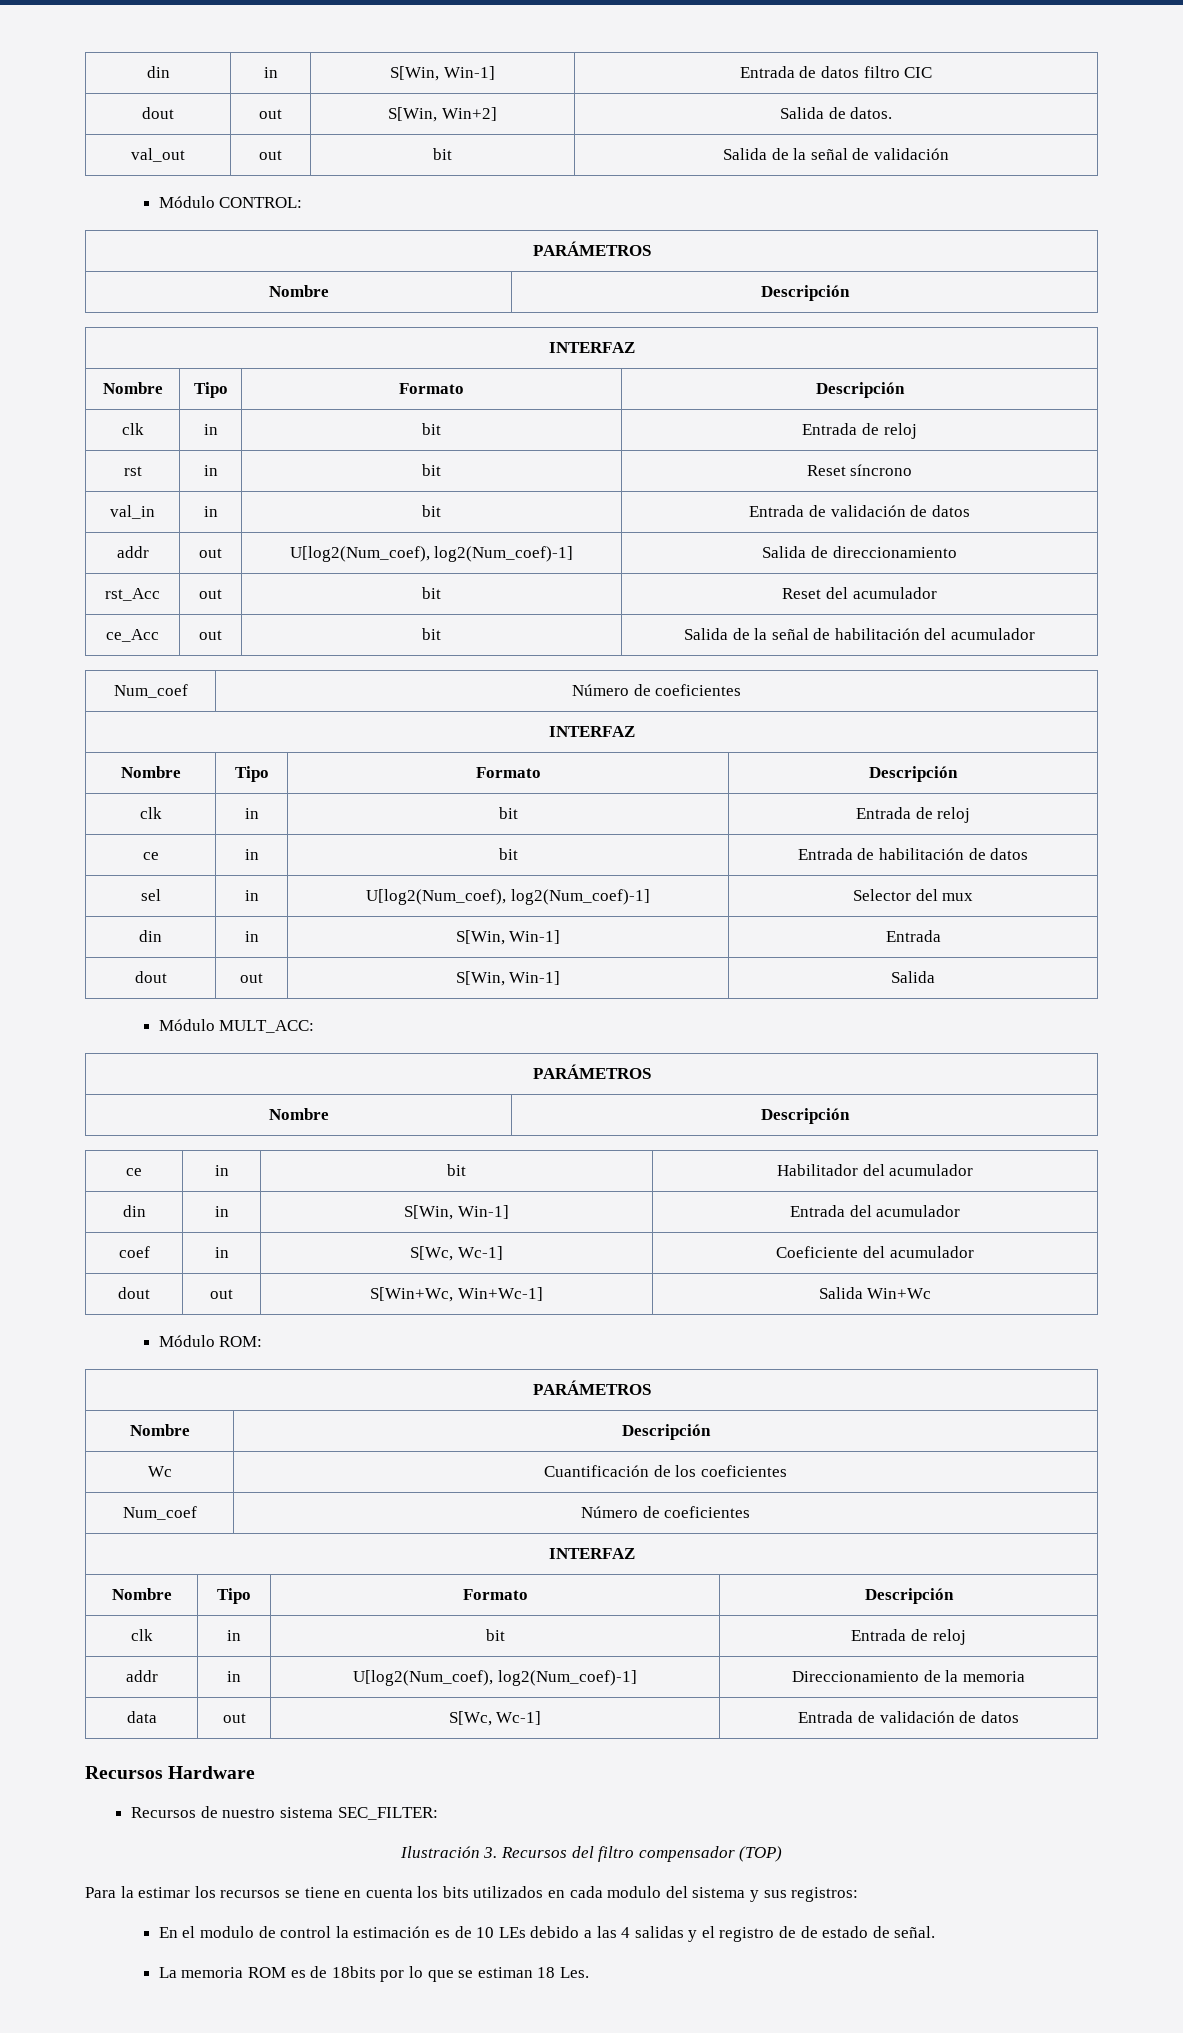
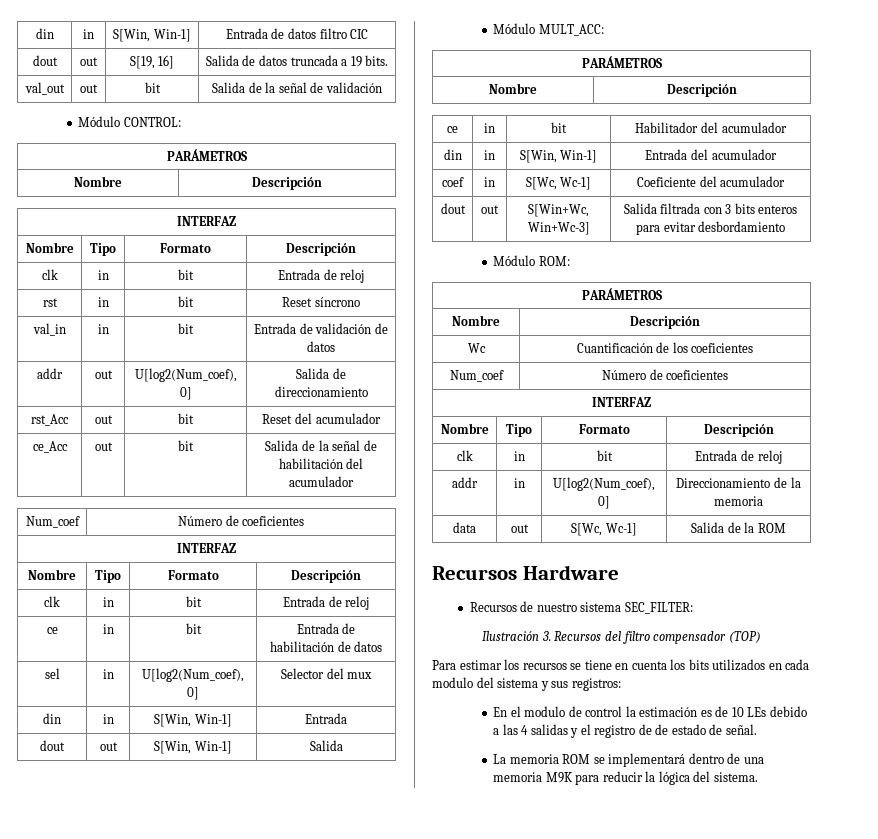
[388,107,497,122] [779,107,893,119] S[Win, Win+2] | Salida de datos. -> [129,55,175,69] [205,55,389,67] S[19, 16] | Salida de datos truncada a 19 bits.
[434,546,574,562] log2(Num_coef)-1] -> [179,387,192,400] 0]
[510,889,650,905] log2(Num_coef)-1] -> [187,687,199,700] 0]
[457,1287,543,1301] [818,1287,932,1299] Win+Wc-1] | Salida Win+Wc -> [527,222,590,235] [623,203,798,214] [635,221,786,235] Win+Wc-3] | Salida filtrada con 3 bits enteros para evitar desbordamiento
[497,1670,637,1686] log2(Num_coef)-1] -> [598,496,610,509] 0]
[798,1711,1019,1723] Entrada de validación de datos -> [691,522,786,533] Salida de la ROM
[120,1886,134,1898] la -> (456, 665) none
[290,1966,589,1982] es de 18bits por lo que se estiman 18 Les. -> [593,753,764,767] [493,771,758,785] se implementará dentro de una memoria M9K para reducir la lógica del sistema.

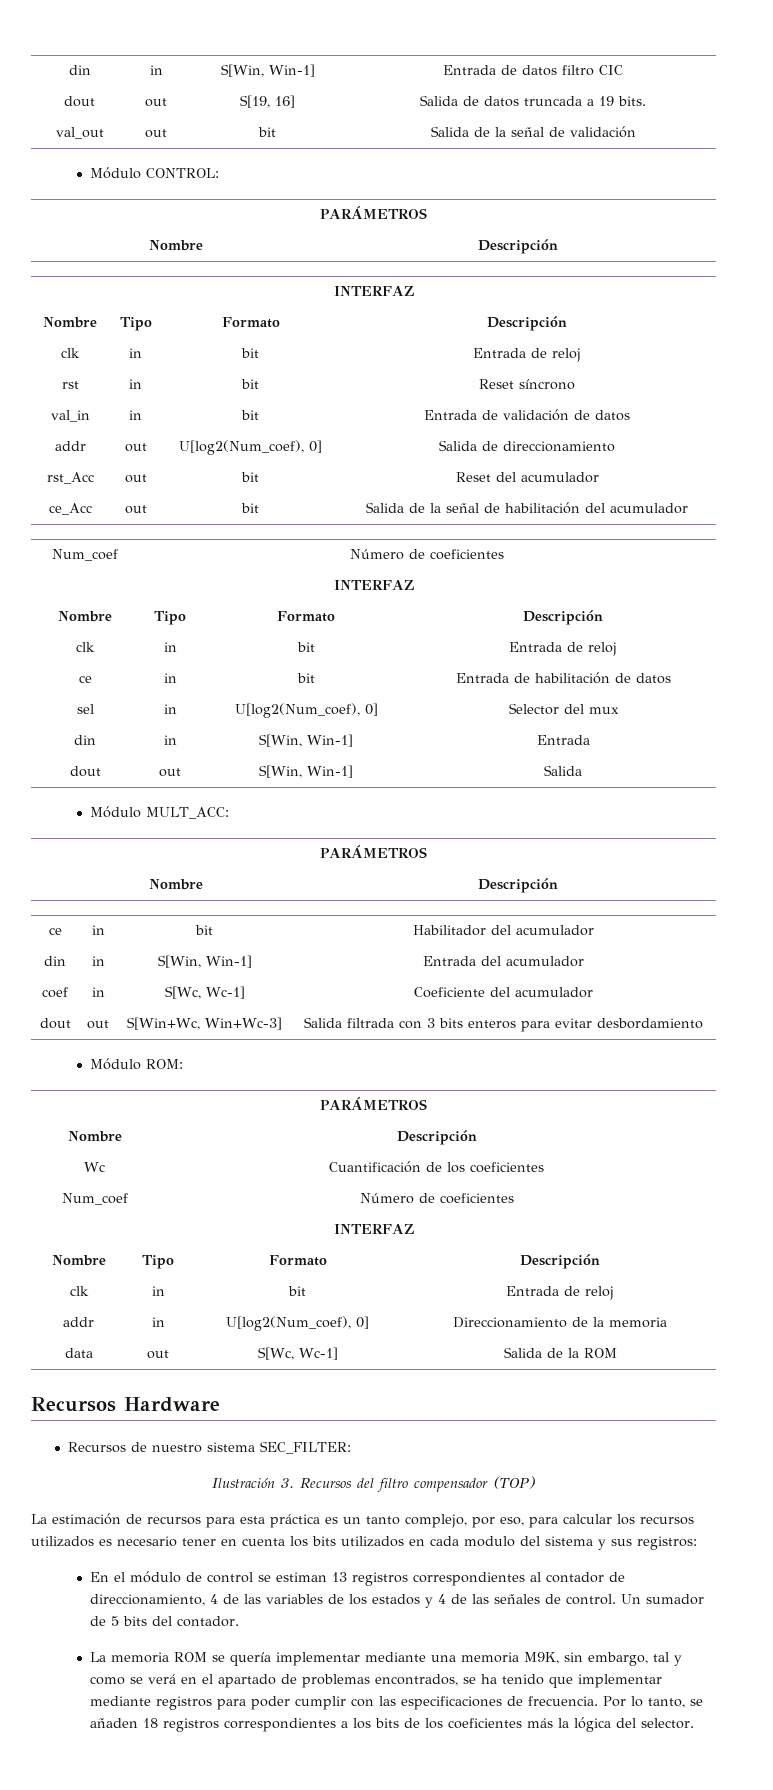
[432,659,612,670] Para estimar los recursos se tiene -> [31,1513,694,1528] [31,1536,216,1547] La estimación de recursos para esta práctica es un tanto complejo, por eso, para calcular los recursos utilizados es necesario tener
[524,706,566,717] modulo -> [130,1571,182,1583] módulo
[625,706,807,717] [493,724,757,738] [493,753,764,767] [493,771,643,785] la estimación es de 10 LEs debido a las 4 salidas y el registro de de estado de señal. // La memoria ROM se implementará dentro de una memoria M9K para reducir -> [258,1572,626,1586] [90,1594,705,1608] [90,1616,240,1627] [90,1652,683,1666] [90,1674,663,1688] [90,1696,704,1710] [90,1718,554,1732] se estiman 13 registros correspondientes al contador de direccionamiento, 4 de las variables de los estados y 4 de las señales de control. Un sumador de 5 bits del contador. // La memoria ROM se quería implementar mediante una memoria M9K, sin embargo, tal y como se verá en el apartado de problemas encontrados, se ha tenido que implementar mediante registros para poder cumplir con las especificaciones de frecuencia. Por lo tanto, se añaden 18 registros correspondientes a los bits de los coeficientes más
[713,772,758,782] sistema. -> [641,1718,695,1729] selector.

